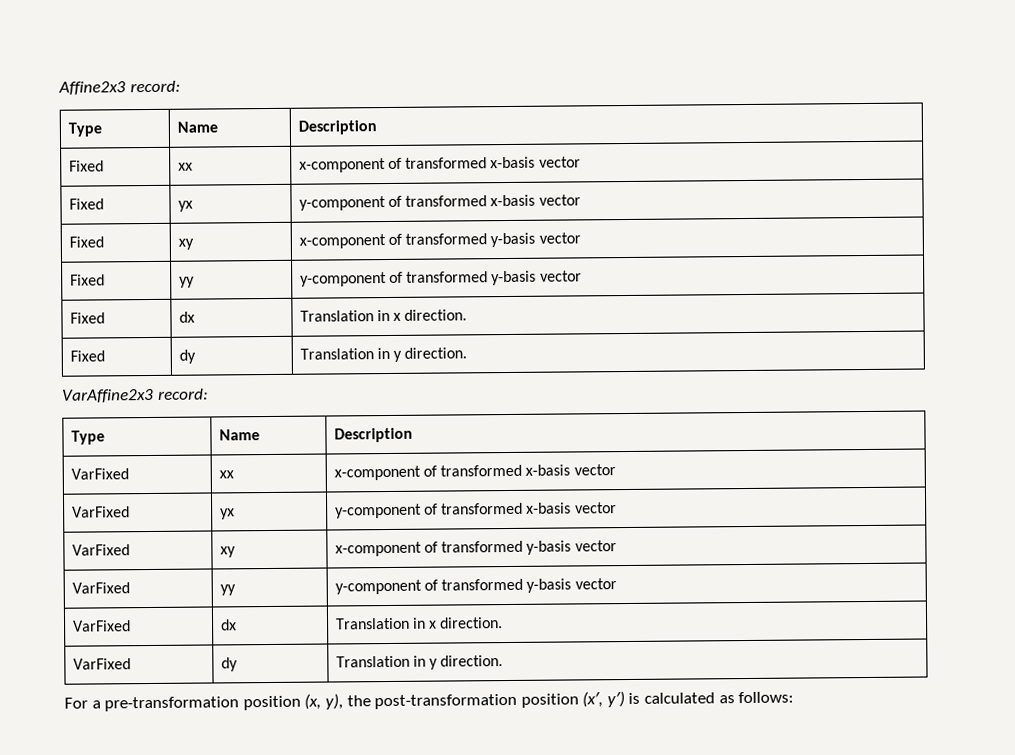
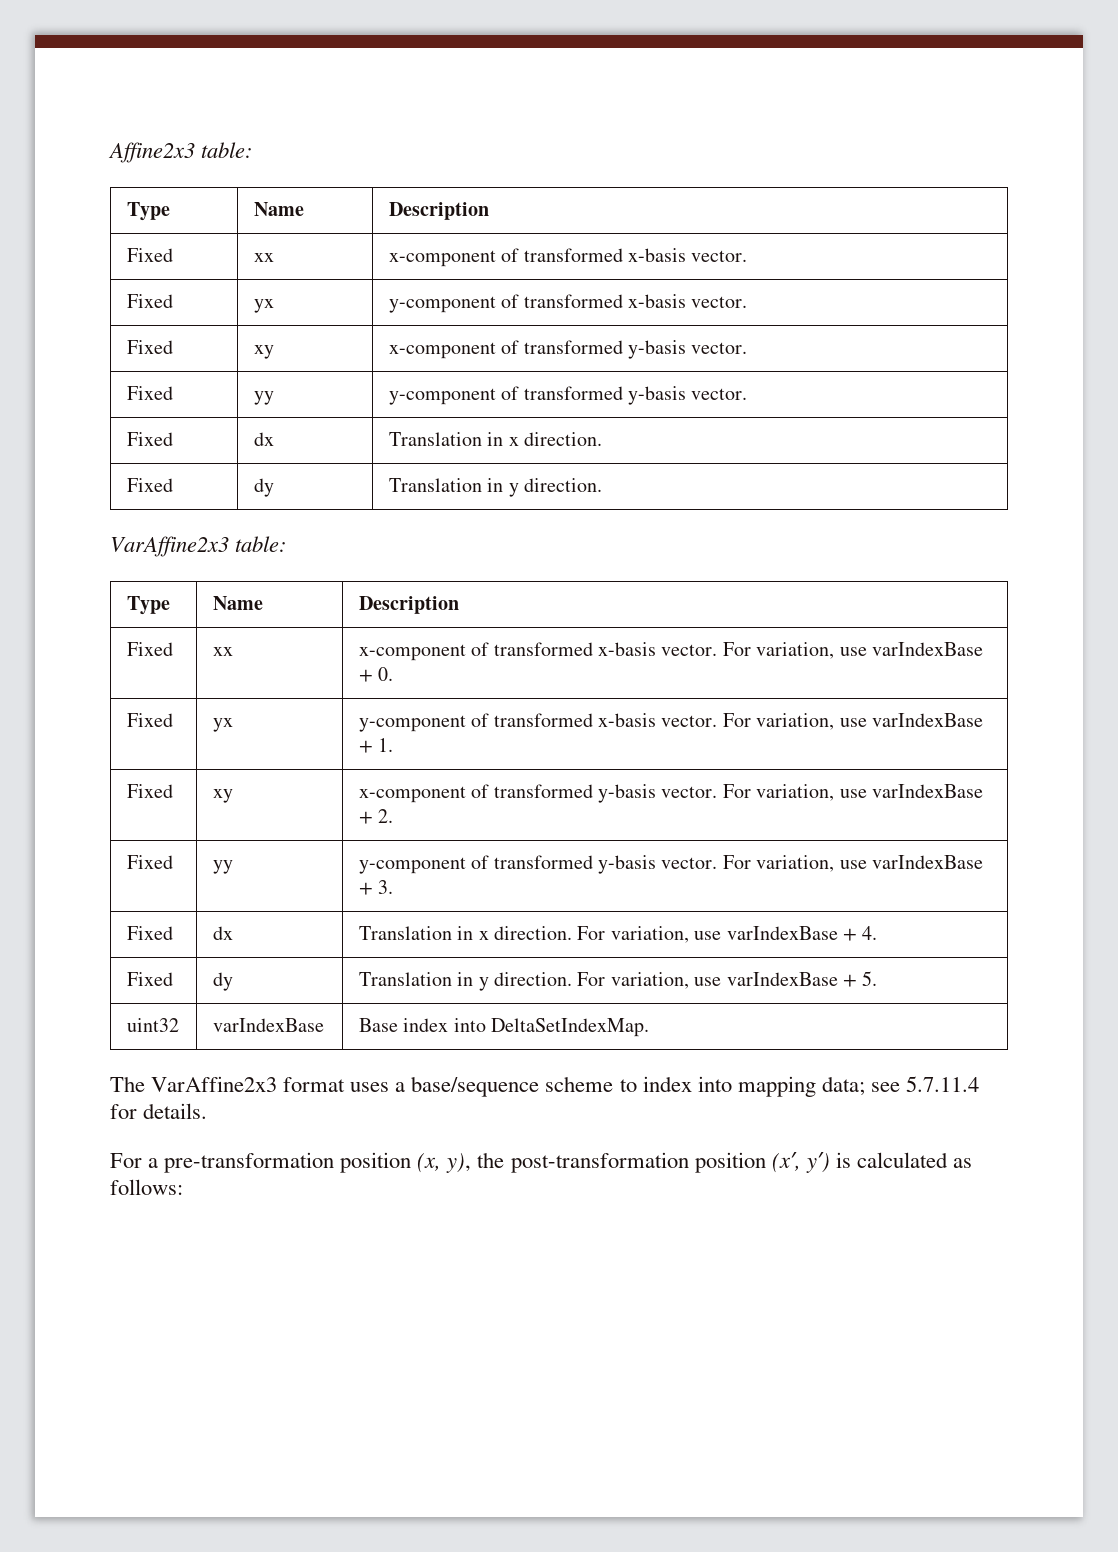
[129,80,181,93] [67,122,102,137] [176,121,218,133] [297,120,377,135] [68,160,104,172] [177,162,193,171] [298,156,581,173] [68,198,104,210] [177,200,193,212] [298,194,581,211] [68,236,104,248] [177,238,194,250] [298,232,581,249] [69,274,105,286] [178,276,195,288] [299,270,582,287] record: // Type | Name | Description // Fixed | xx | x-component of transformed x-basis vector // Fixed | yx | y-component of transformed x-basis vector // Fixed | xy | x-component of transformed y-basis vector // Fixed | yy | y-component of transformed y-basis vector -> [201,142,254,158] [126,202,170,221] [253,202,304,216] [388,202,489,220] [126,248,173,262] [253,253,274,262] [388,248,748,267] [126,294,173,308] [253,299,274,313] [388,294,748,313] [126,340,173,354] [253,345,274,359] [388,340,748,359] [126,386,173,400] [253,391,274,405] [388,386,748,405] table: // Type | Name | Description // Fixed | xx | x-component of transformed x-basis vector. // Fixed | yx | y-component of transformed x-basis vector. // Fixed | xy | x-component of transformed y-basis vector. // Fixed | yy | y-component of transformed y-basis vector.
[157,388,209,400] [70,430,105,445] [218,429,260,441] [333,427,413,443] [70,468,129,480] [218,470,234,479] [333,464,616,481] [71,506,130,518] [219,508,235,520] [334,502,617,519] [71,544,130,556] [219,546,236,558] [334,540,617,557] [71,582,130,594] [219,584,236,596] [334,578,617,595] [72,620,131,632] [220,619,237,631] [335,617,504,630] [72,658,131,670] [220,657,238,672] [335,655,504,670] record: // Type | Name | Description // VarFixed | xx | x-component of transformed x-basis vector // VarFixed | yx | y-component of transformed x-basis vector // VarFixed | xy | x-component of transformed y-basis vector // VarFixed | yy | y-component of transformed y-basis vector // VarFixed | dx | Translation in x direction. // VarFixed | dy | Translation in y direction. -> [235,536,288,552] [126,596,170,615] [212,596,263,610] [358,596,459,614] [126,642,173,656] [212,647,233,656] [358,642,983,661] [358,667,394,682] [126,713,173,727] [212,718,233,732] [358,713,983,732] [358,738,394,753] [126,784,173,798] [212,789,233,803] [358,784,983,803] [358,809,394,824] [126,855,173,869] [212,860,233,874] [358,855,983,874] [358,880,394,895] [126,926,173,940] [212,926,233,940] [358,926,878,943] [126,972,173,986] [212,972,233,991] [358,971,878,991] [126,1018,179,1032] [212,1018,324,1032] [358,1018,649,1037] [110,1076,979,1097] [110,1103,208,1119] table: // Type | Name | Description // Fixed | xx | x-component of transformed x-basis vector. For variation, use varIndexBase + 0. // Fixed | yx | y-component of transformed x-basis vector. For variation, use varIndexBase + 1. // Fixed | xy | x-component of transformed y-basis vector. For variation, use varIndexBase + 2. // Fixed | yy | y-component of transformed y-basis vector. For variation, use varIndexBase + 3. // Fixed | dx | Translation in x direction. For variation, use varIndexBase + 4. // Fixed | dy | Translation in y direction. For variation, use varIndexBase + 5. // uint32 | varIndexBase | Base index into DeltaSetIndexMap. // The VarAffine2x3 format uses a base/sequence scheme to index into mapping data; see 5.7.11.4 for details.

